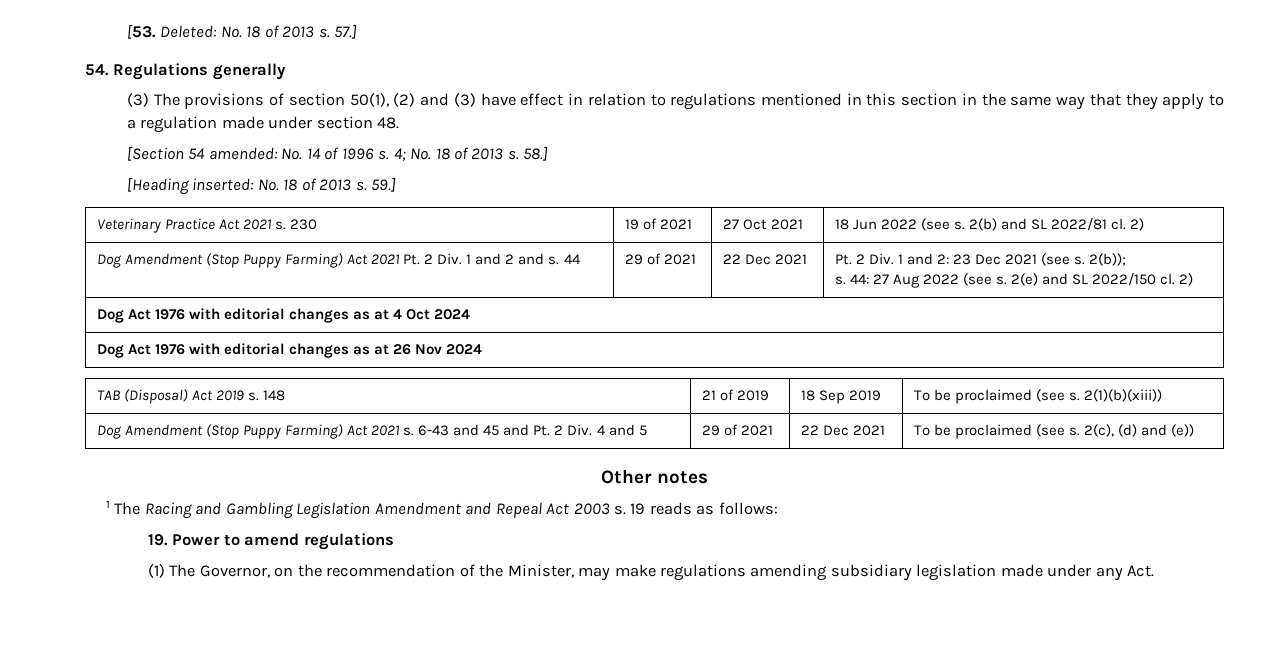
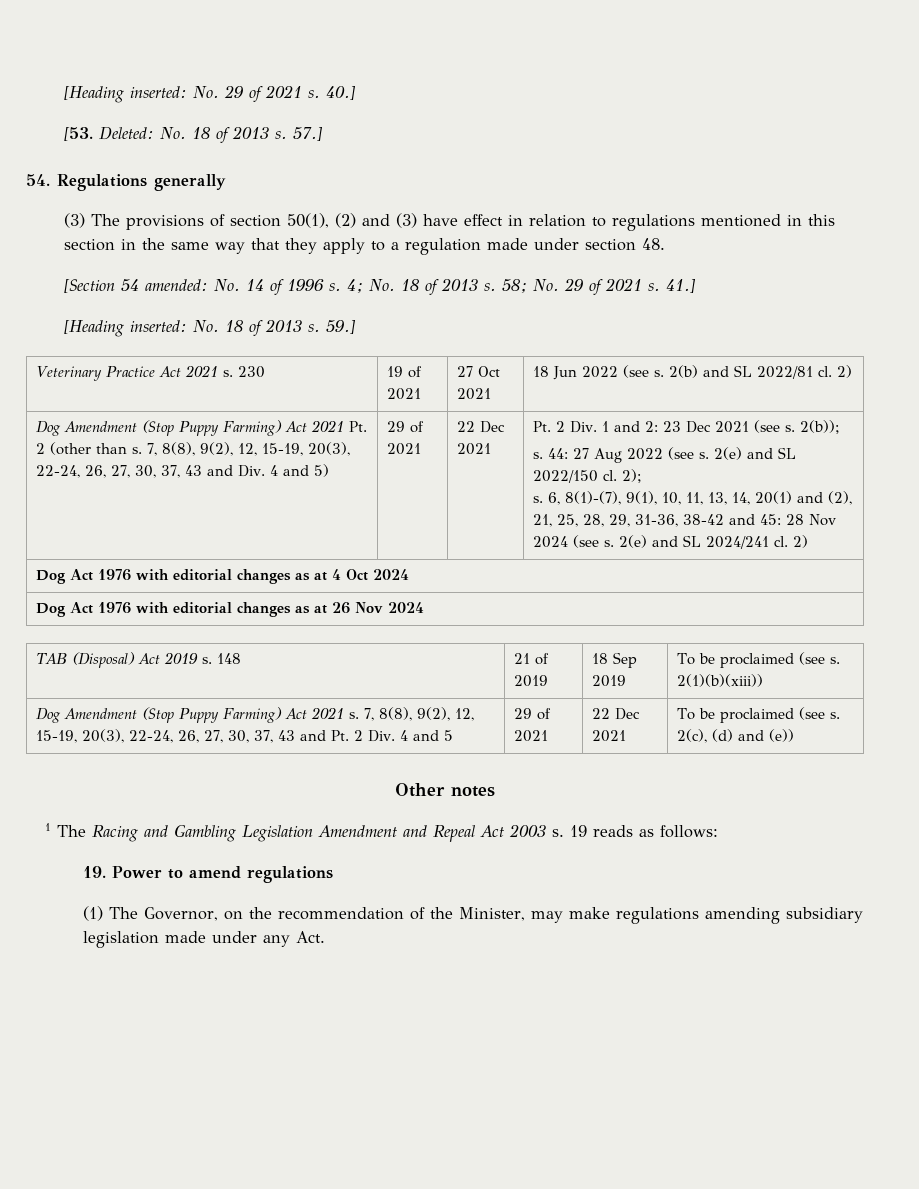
(126, 31) none -> [63,85,356,103] [Heading inserted: No. 29 of 2021 s. 40.] //
[523,146,549,161] 58.] -> [501,278,696,296] 58; No. 29 of 2021 s. 41.]
[437,253,581,265] Div. 1 and 2 and s. 44 -> [50,442,351,456] [36,464,330,478] (other than s. 7, 8(8), 9(2), 12, 15-19, 20(3), 22-24, 26, 27, 30, 37, 43 and Div. 4 and 5)
(1176, 279) none -> [622,469,643,483] [533,491,853,505] [533,514,837,527] [533,535,789,549] 2); // s. 6, 8(1)-(7), 9(1), 10, 11, 13, 14, 20(1) and (2), 21, 25, 28, 29, 31-36, 38-42 and 45: 28 Nov 2024 (see s. 2(e) and SL 2024/241 cl.
[418,424,500,436] 6-43 and 45 -> [364,707,475,721] [36,729,296,743] 7, 8(8), 9(2), 12, 15-19, 20(3), 22-24, 26, 27, 30, 37, 43

